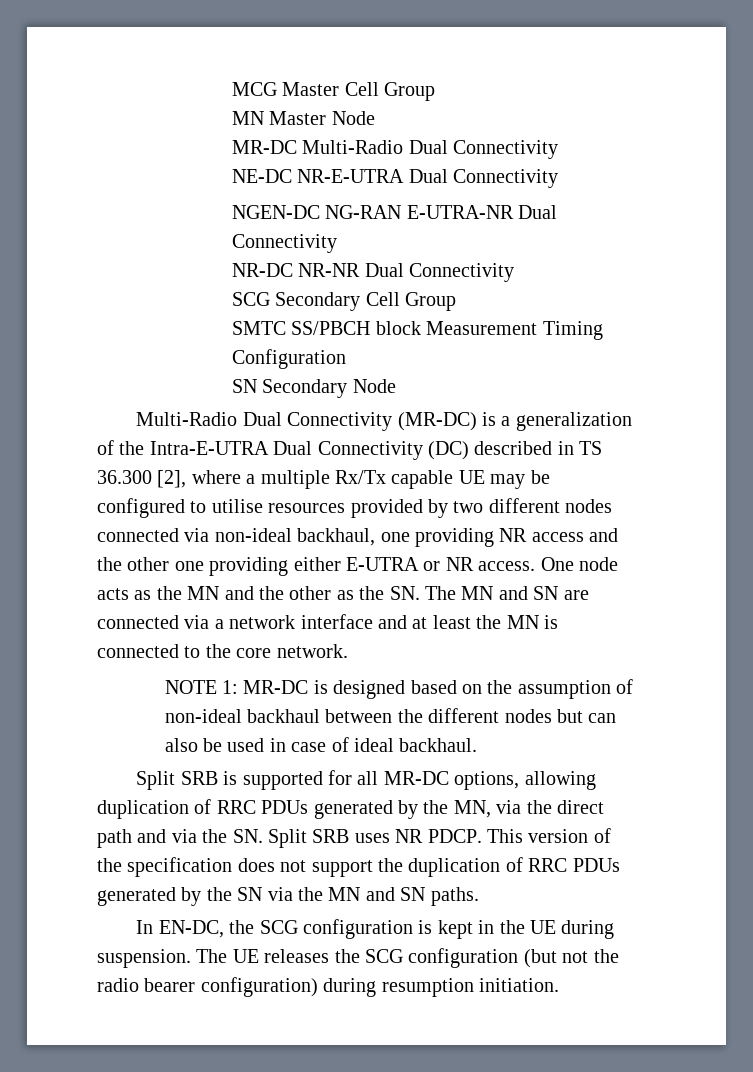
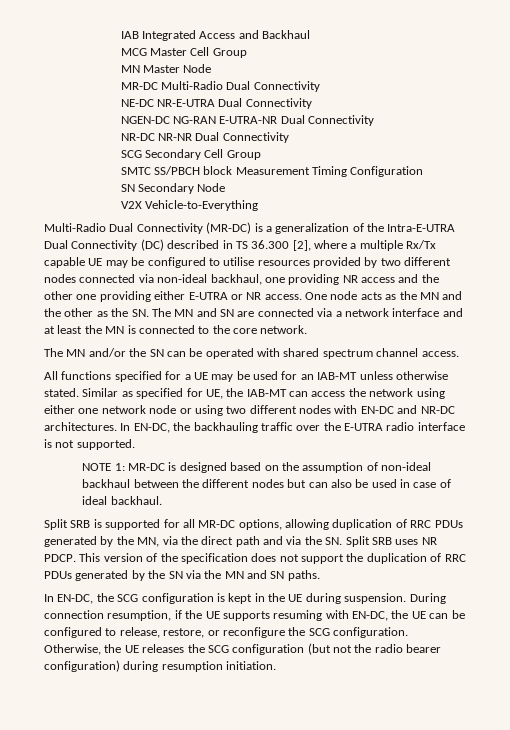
(232, 89) none -> [120,30,311,41] IAB Integrated Access and Backhaul //
(396, 386) none -> [120,200,258,211] // V2X Vehicle-to-Everything
(348, 651) none -> [44,348,459,359] [44,371,448,382] [44,388,445,399] [44,405,455,416] [44,422,465,433] [44,439,135,450] // The MN and/or the SN can be operated with shared spectrum channel access. // All functions specified for a UE may be used for an IAB-MT unless otherwise stated. Similar as specified for UE, the IAB-MT can access the network using either one network node or using two different nodes with EN-DC and NR-DC architectures. In EN-DC, the backhauling traffic over the E-UTRA radio interface is not supported.
[196,949,228,963] The -> [409,593,446,604] [44,610,465,621] [44,627,408,638] [44,644,122,655] During connection resumption, if the UE supports resuming with EN-DC, the UE can be configured to release, restore, or reconfigure the SCG configuration. Otherwise, the

